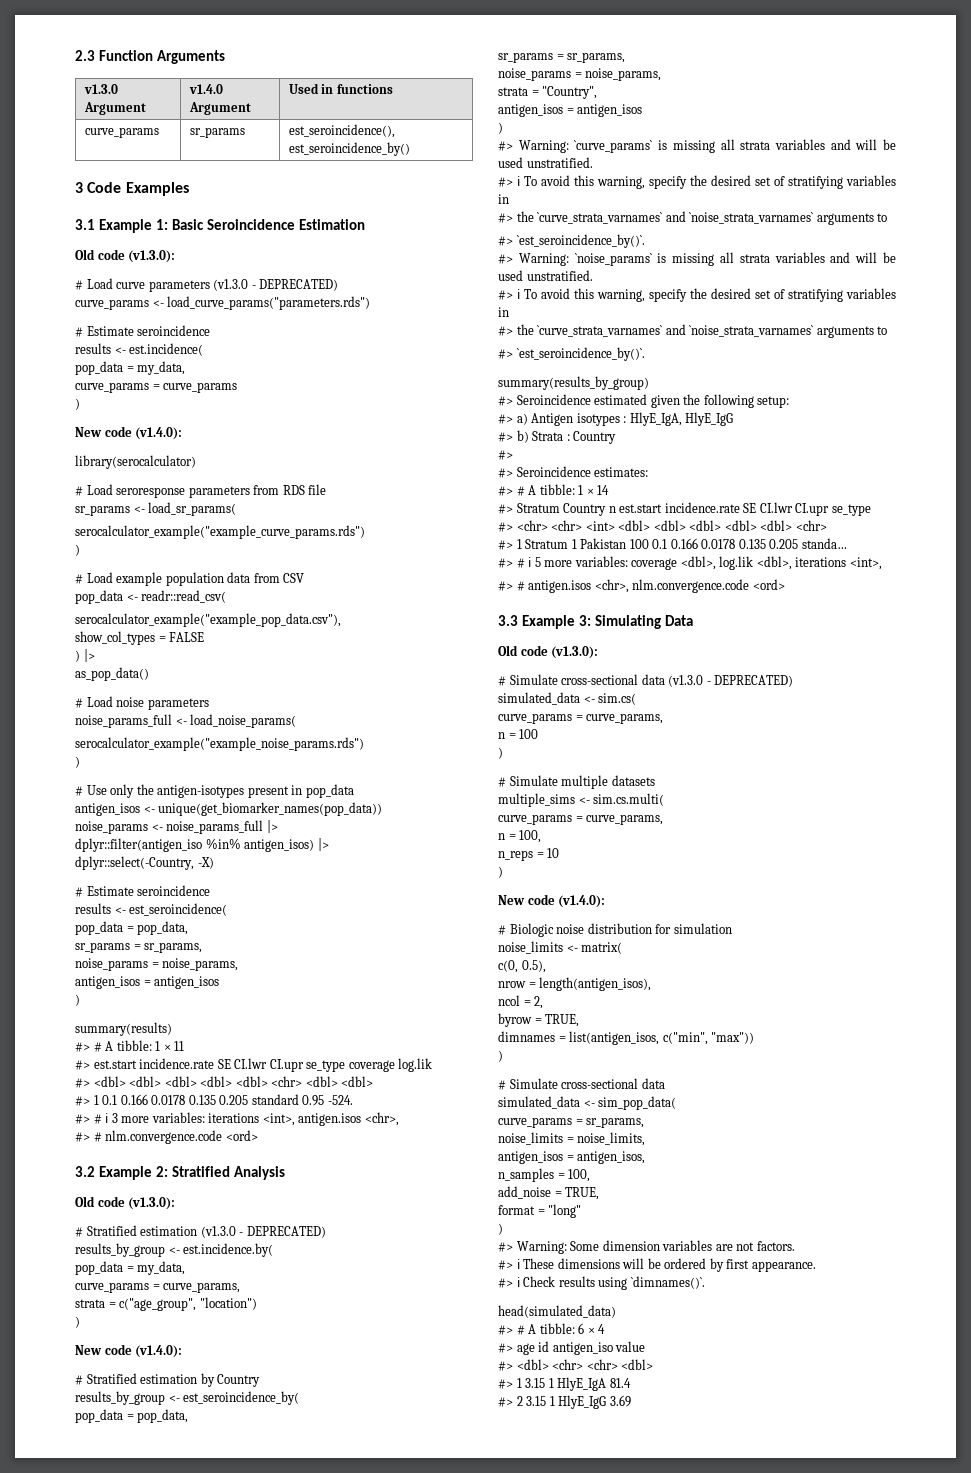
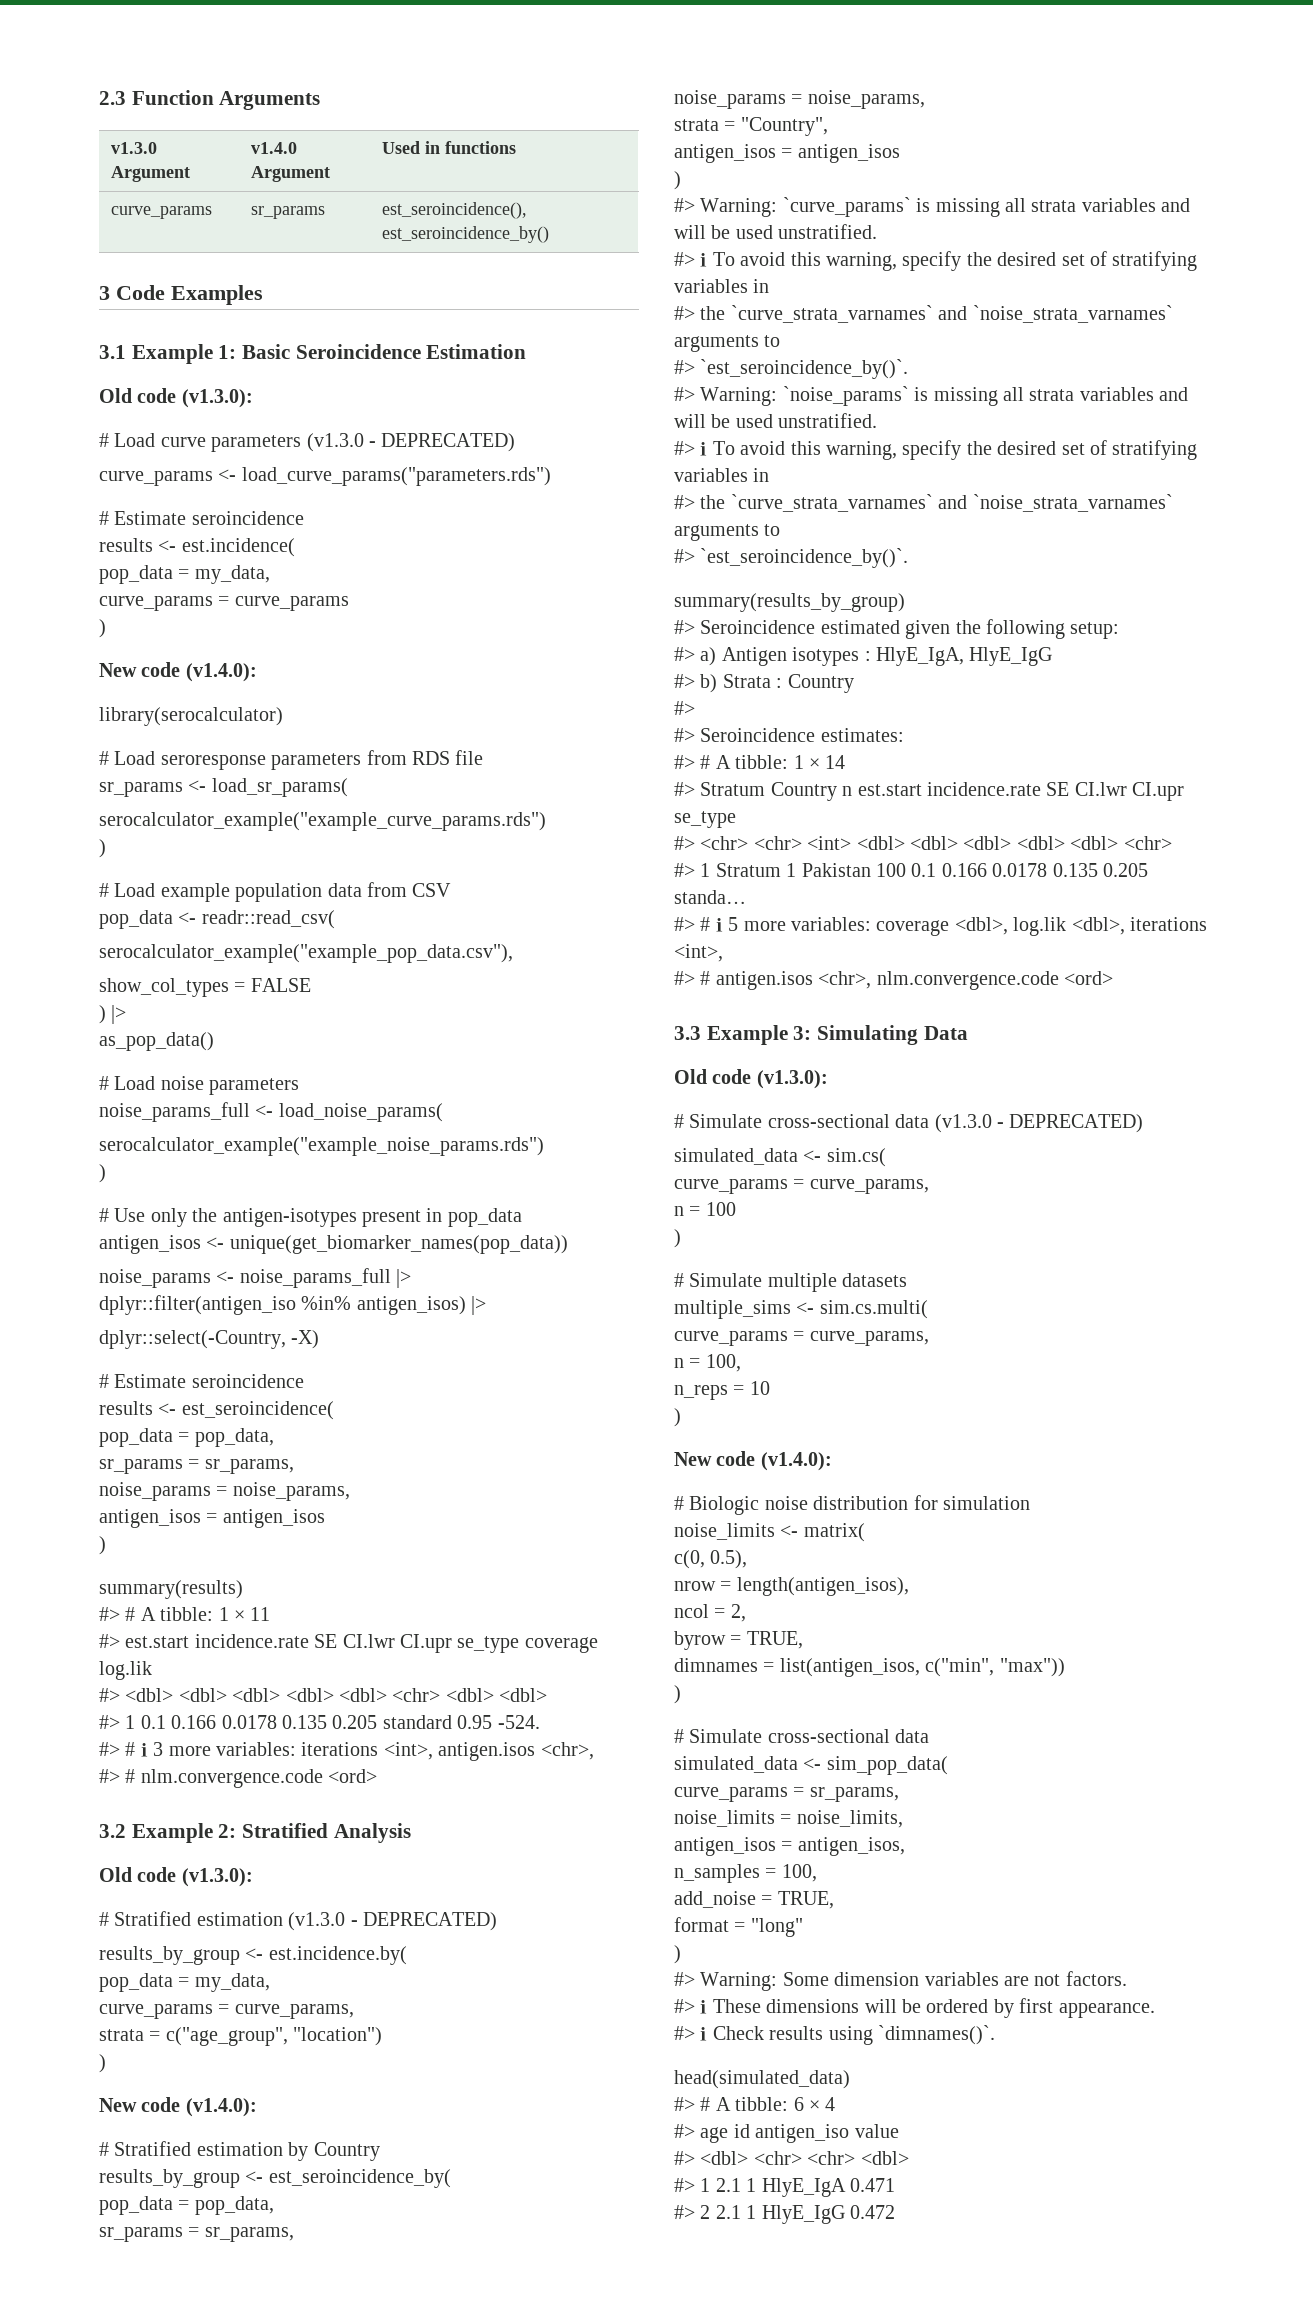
[525,1378,546,1388] 3.15 -> [715,2178,741,2192] 2.1
[609,1378,631,1388] 81.4 -> [850,2178,895,2192] 0.471
[526,1396,547,1406] 3.15 -> [715,2205,741,2219] 2.1
[609,1395,631,1407] 3.69 -> [850,2205,895,2219] 0.472

